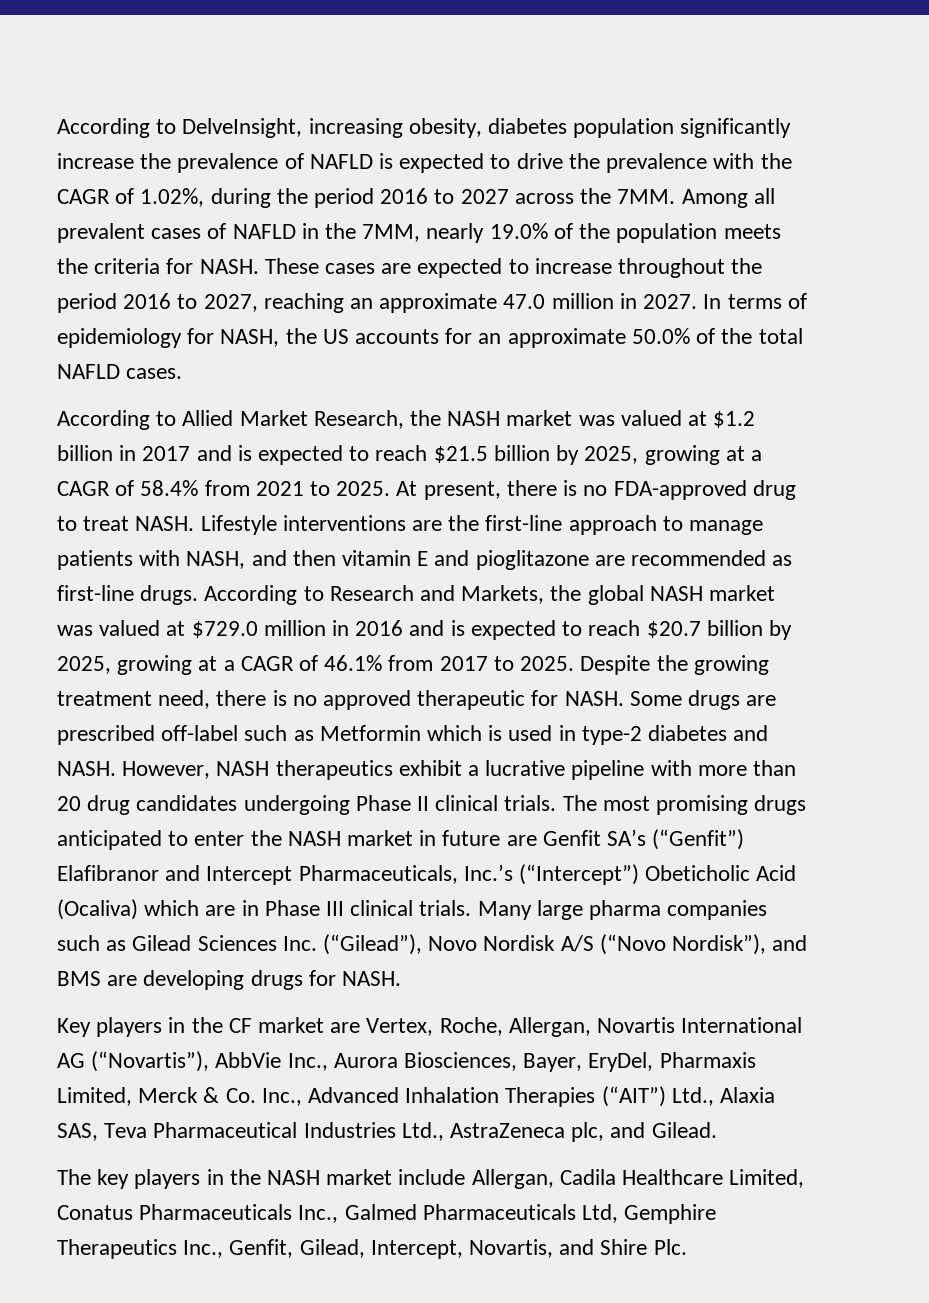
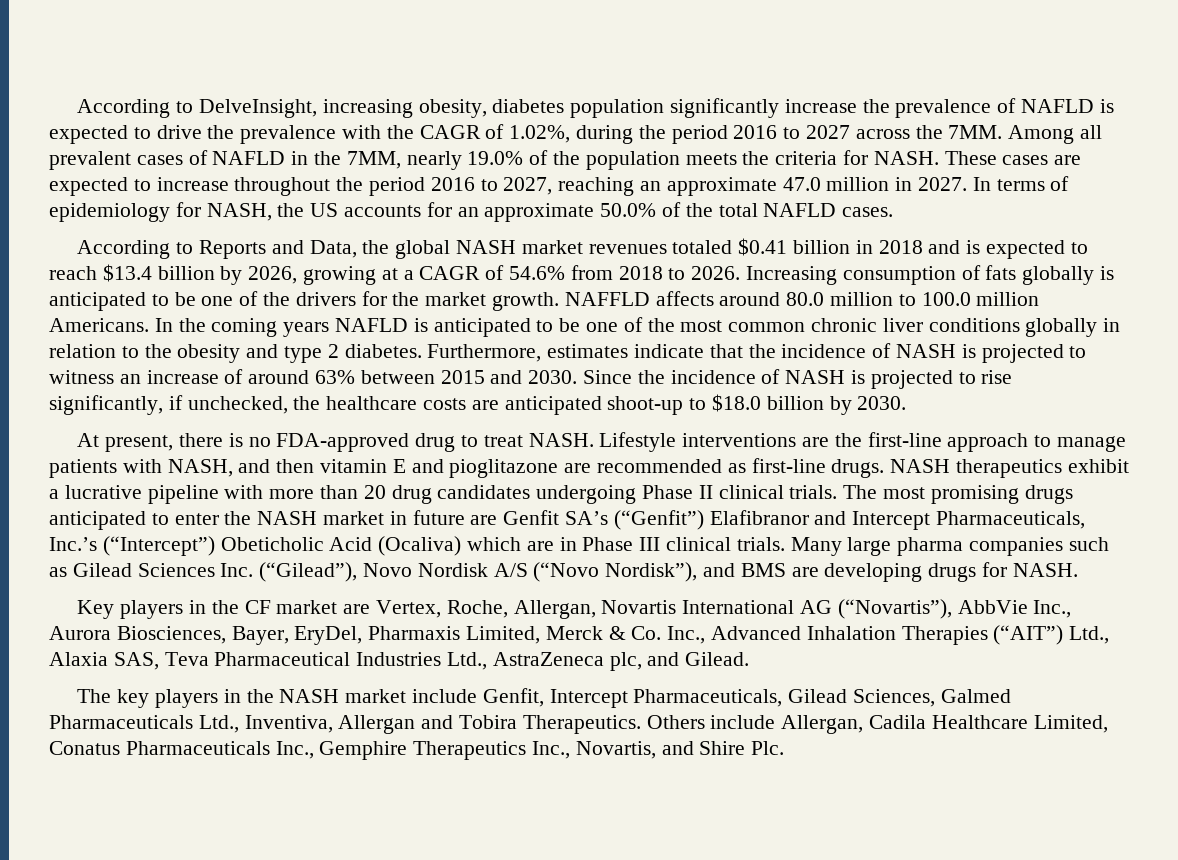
[182,410,756,429] Allied Market Research, the NASH market was valued at $1.2 -> [199,238,788,259] Reports and Data, the global NASH market revenues totaled $0.41
[142,445,762,465] [57,480,391,496] 2017 and is expected to reach $21.5 billion by 2025, growing at a CAGR of 58.4% from 2021 to 2025. -> [878,240,1088,259] [49,264,1115,285] [49,291,1040,311] [49,317,1121,337] [49,343,1087,363] [49,369,1013,389] [49,394,907,415] 2018 and is expected to reach $13.4 billion by 2026, growing at a CAGR of 54.6% from 2018 to 2026. Increasing consumption of fats globally is anticipated to be one of the drivers for the market growth. NAFFLD affects around 80.0 million to 100.0 million Americans. In the coming years NAFLD is anticipated to be one of the most common chronic liver conditions globally in relation to the obesity and type 2 diabetes. Furthermore, estimates indicate that the incidence of NASH is projected to witness an increase of around 63% between 2015 and 2030. Since the incidence of NASH is projected to rise significantly, if unchecked, the healthcare costs are anticipated shoot-up to $18.0 billion by 2030. //
[204,585,776,605] [57,620,792,640] [57,655,769,675] [57,690,777,710] [57,725,769,745] [57,761,211,779] According to Research and Markets, the global NASH market was valued at $729.0 million in 2016 and is expected to reach $20.7 billion by 2025, growing at a CAGR of 46.1% from 2017 to 2025. Despite the growing treatment need, there is no approved therapeutic for NASH. Some drugs are prescribed off-label such as Metformin which is used in type-2 diabetes and NASH. However, -> (885, 468) none
(466, 1177) none -> [482,688,1011,708] [49,715,776,734] Genfit, Intercept Pharmaceuticals, Gilead Sciences, Galmed Pharmaceuticals Ltd., Inventiva, Allergan and Tobira Therapeutics. Others include
[344,1204,717,1224] [57,1239,463,1259] Galmed Pharmaceuticals Ltd, Gemphire Therapeutics Inc., Genfit, Gilead, Intercept, -> [319,741,571,760] Gemphire Therapeutics Inc.,

